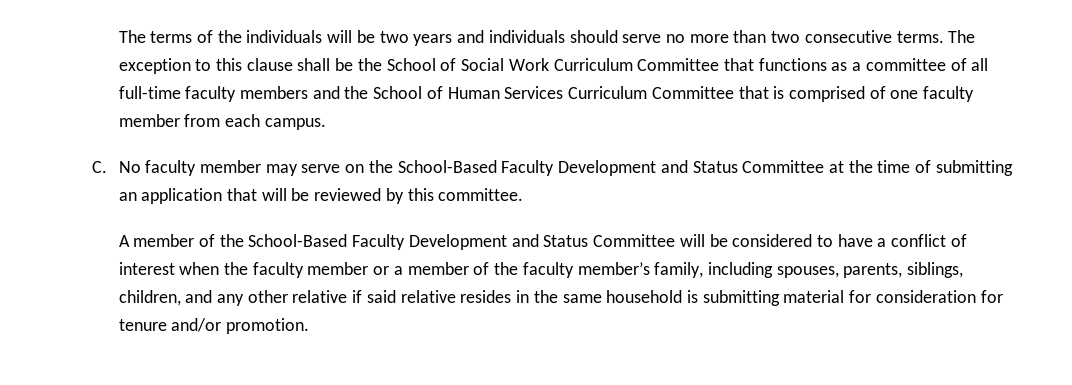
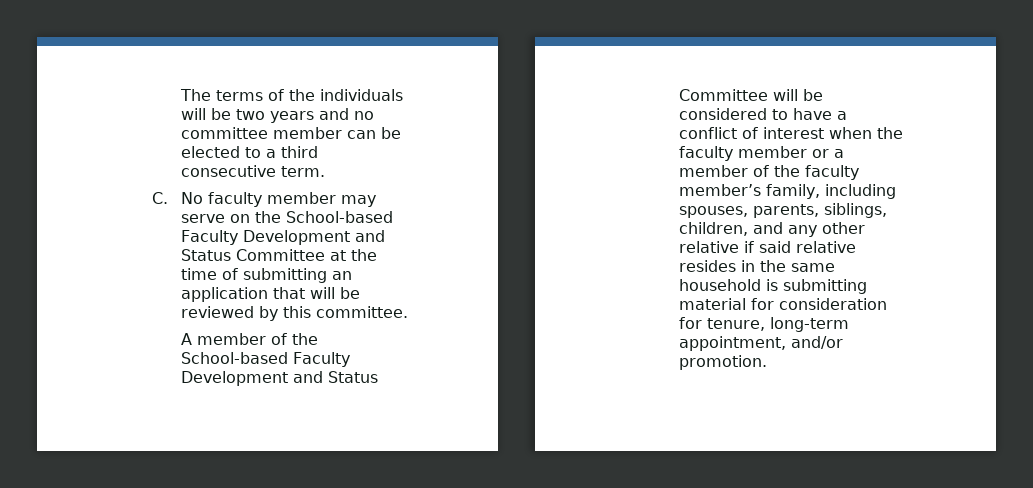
[488,30,976,43] [118,58,989,74] [118,86,975,102] [118,114,326,130] individuals should serve no more than two consecutive terms. The exception to this clause shall be the School of Social Work Curriculum Committee that functions as a committee of all full-time faculty members and the School of Human Services Curriculum Committee that is comprised of one faculty member from each campus. -> [353,111,374,120] [180,127,401,139] [180,146,318,158] [180,165,325,177] no committee member can be elected to a third consecutive term.
[397,160,497,173] School-Based -> [285,211,393,223] School-based
[248,234,348,247] School-Based -> [180,352,288,364] School-based
[118,319,167,331] tenure -> [706,317,849,332] [678,336,786,351] tenure, long-term appointment,

